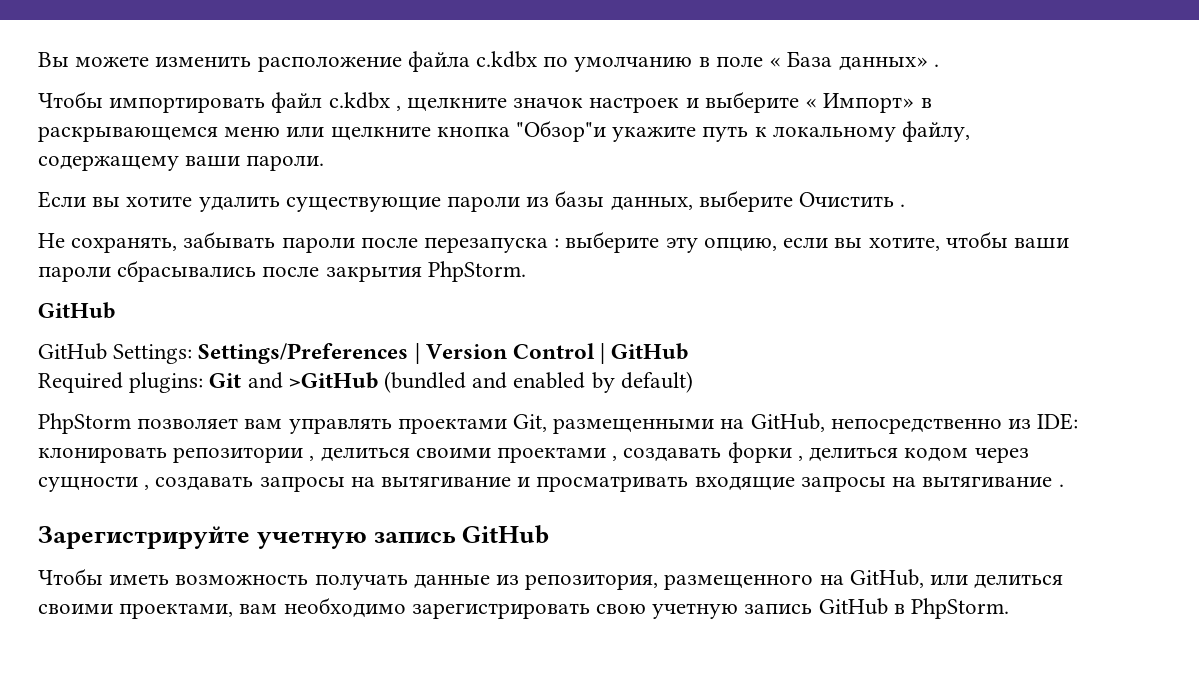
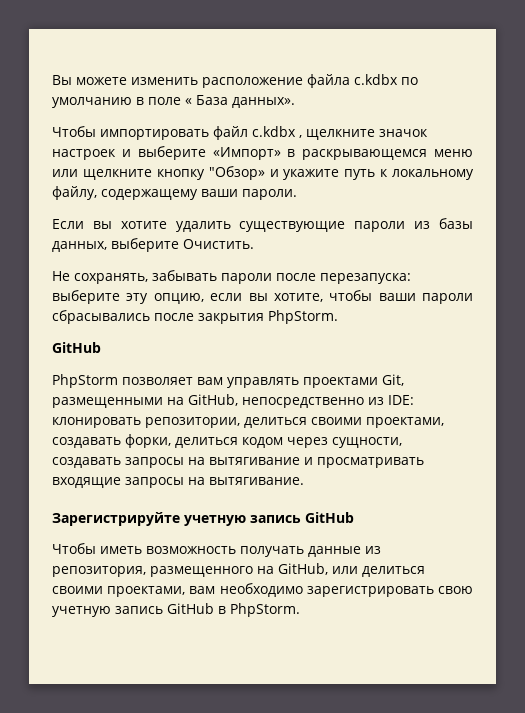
[838,56,939,71] данных» . -> [232,97,295,108] данных».
[805,93,915,113] « Импорт» -> [212,147,281,160] «Импорт»
[436,120,607,142] кнопка "Обзор"и -> [156,166,279,180] кнопку "Обзор» и
[799,192,906,207] Очистить . -> [183,239,254,249] Очистить.
[424,237,560,253] перезапуска : -> [320,273,411,284] перезапуска:
[38,343,689,364] [38,371,693,393] // GitHub Settings: Settings/Preferences | Version Control | GitHub // Required plugins: Git and >GitHub (bundled and enabled by default) -> (101, 347) none
[173,442,803,463] репозитории , делиться своими проектами , создавать форки , -> [145,417,444,428] [52,434,171,448] репозитории, делиться своими проектами, создавать форки,
[38,476,150,492] сущности , -> [332,437,402,448] сущности,
[922,476,1064,487] вытягивание . -> [209,477,304,485] вытягивание.

